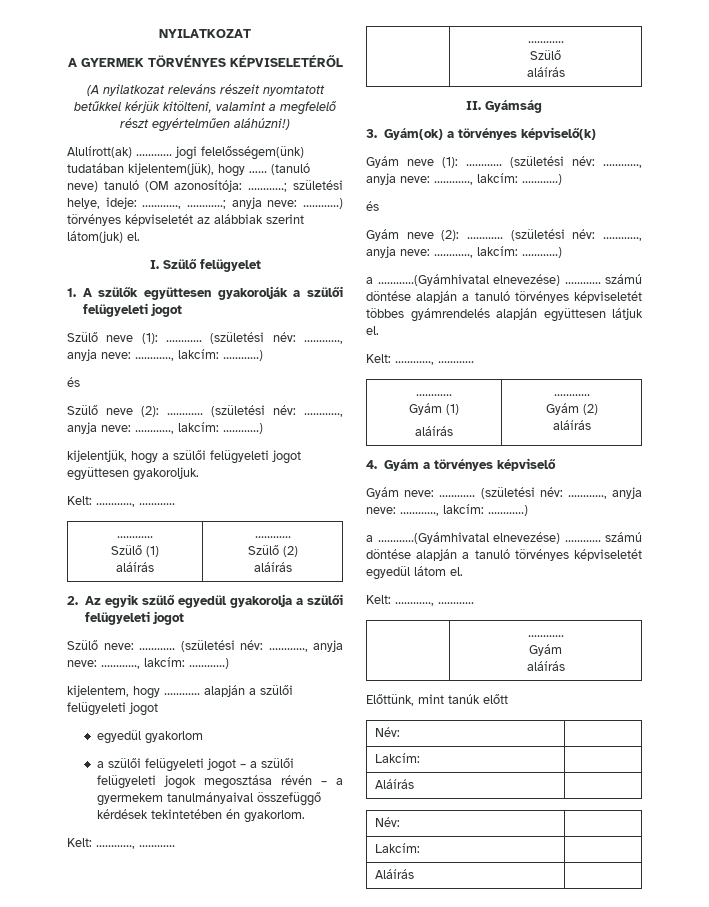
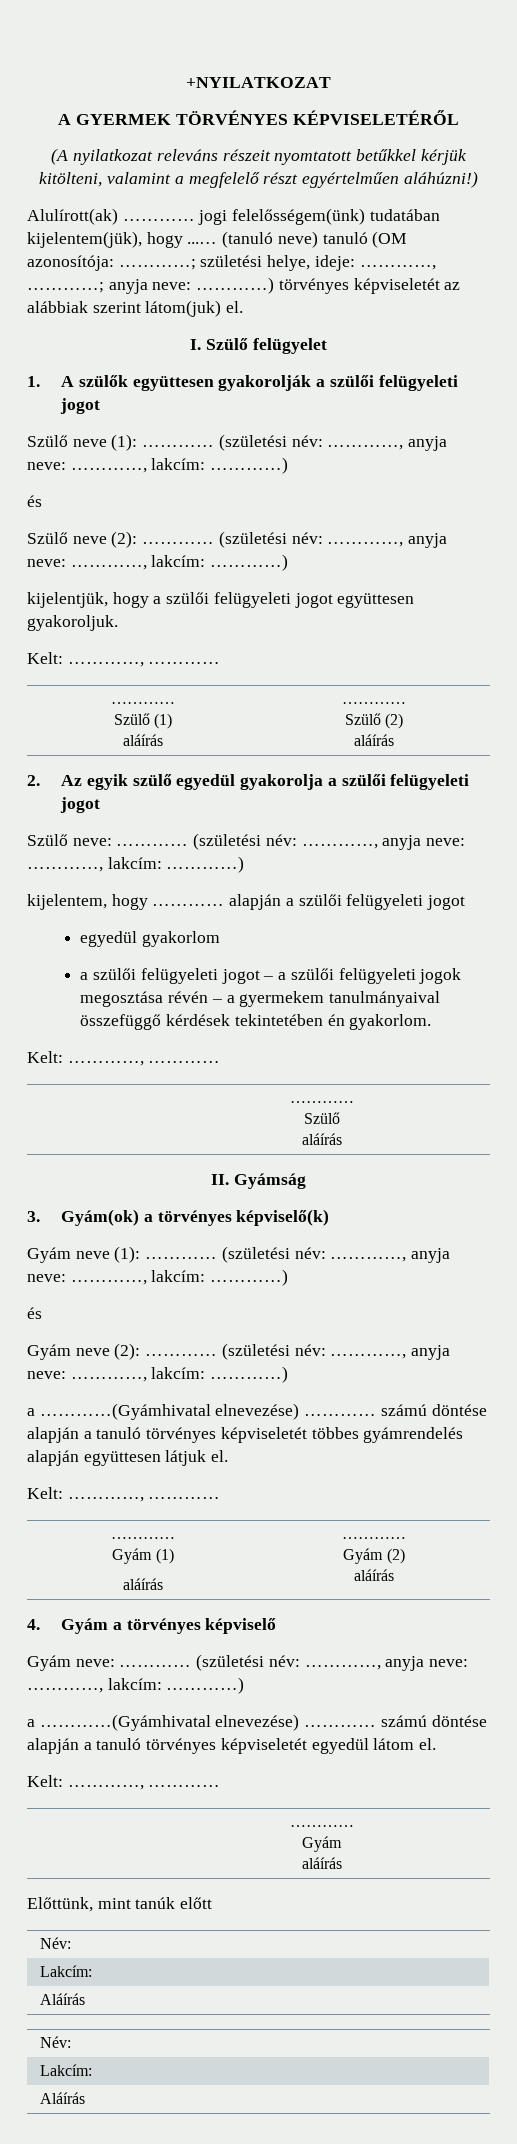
[159,29,251,38] NYILATKOZAT -> [186,77,331,88] +NYILATKOZAT

